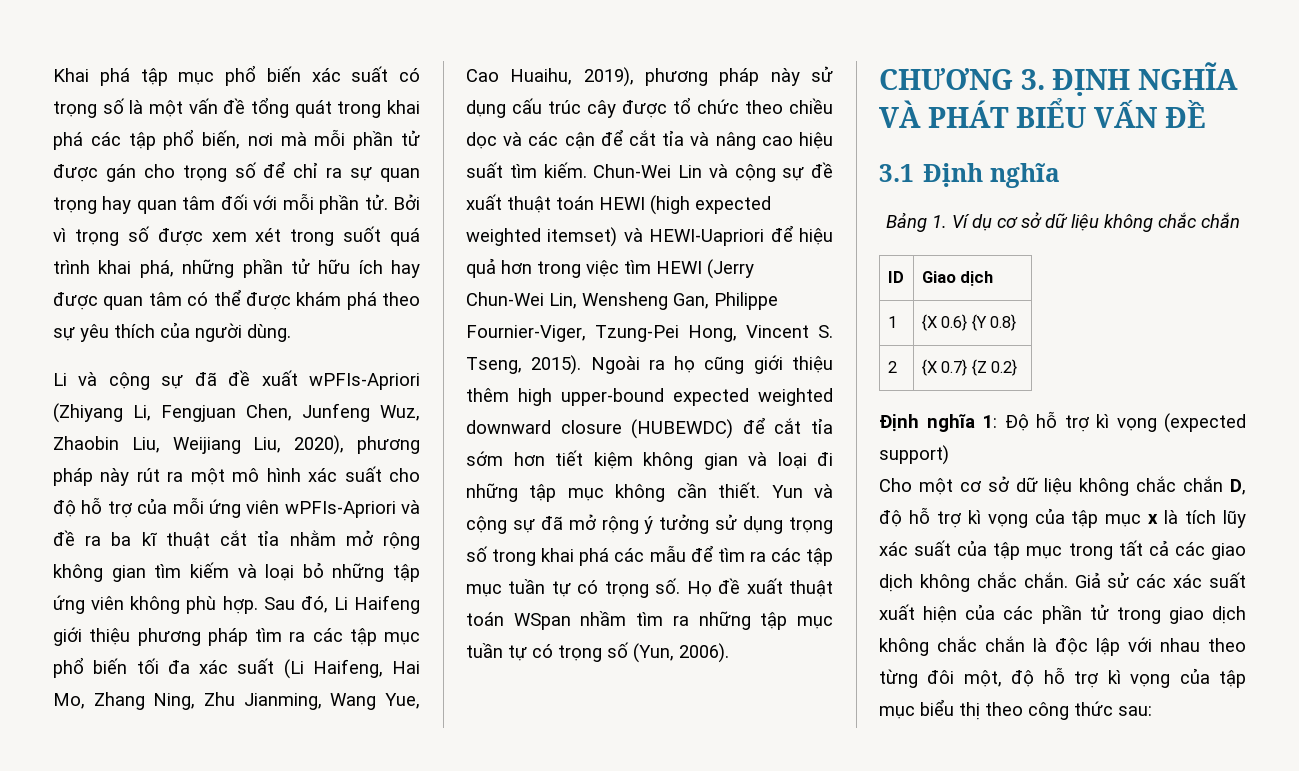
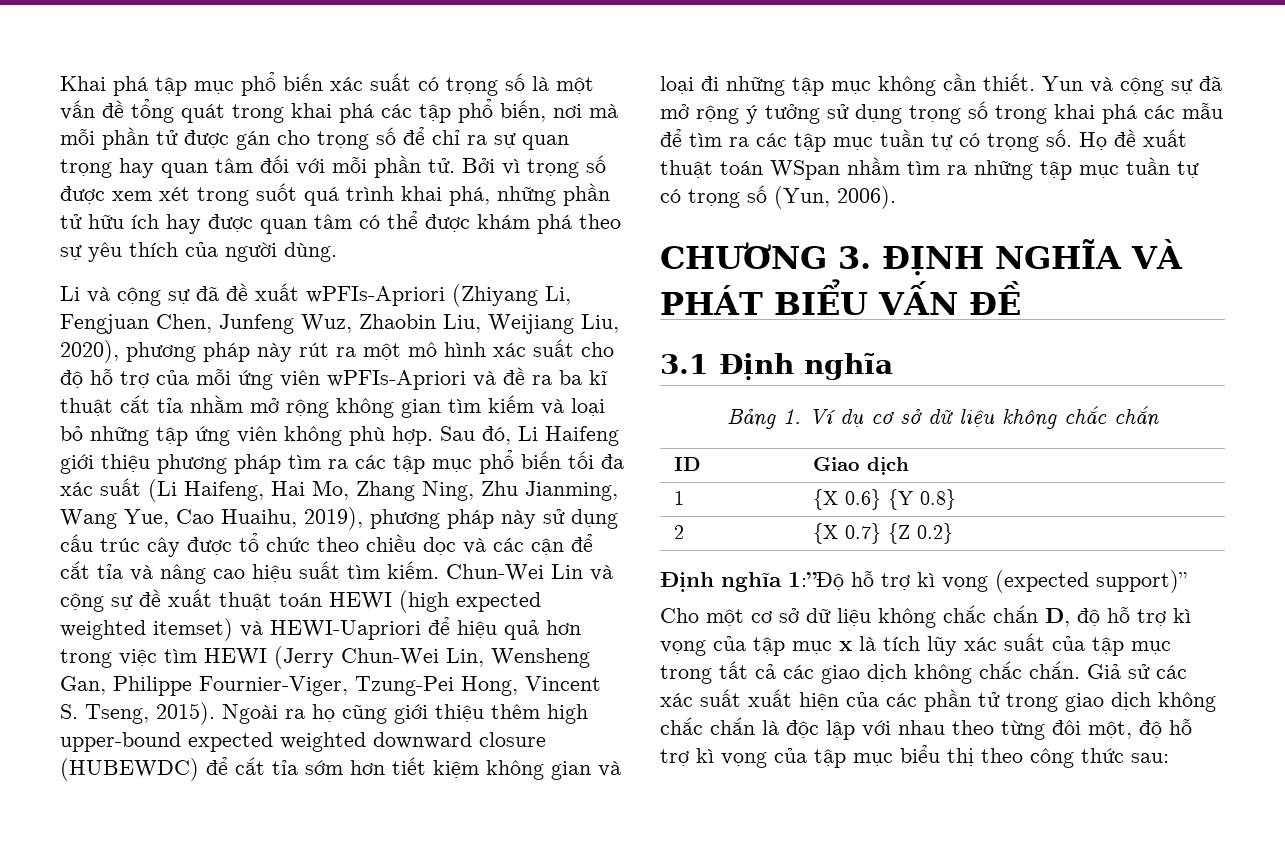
[982,414,1029,431] 1: Độ -> [788,572,844,590] 1:”Độ
[879,445,949,465] support) -> [1096,570,1187,593] support)”

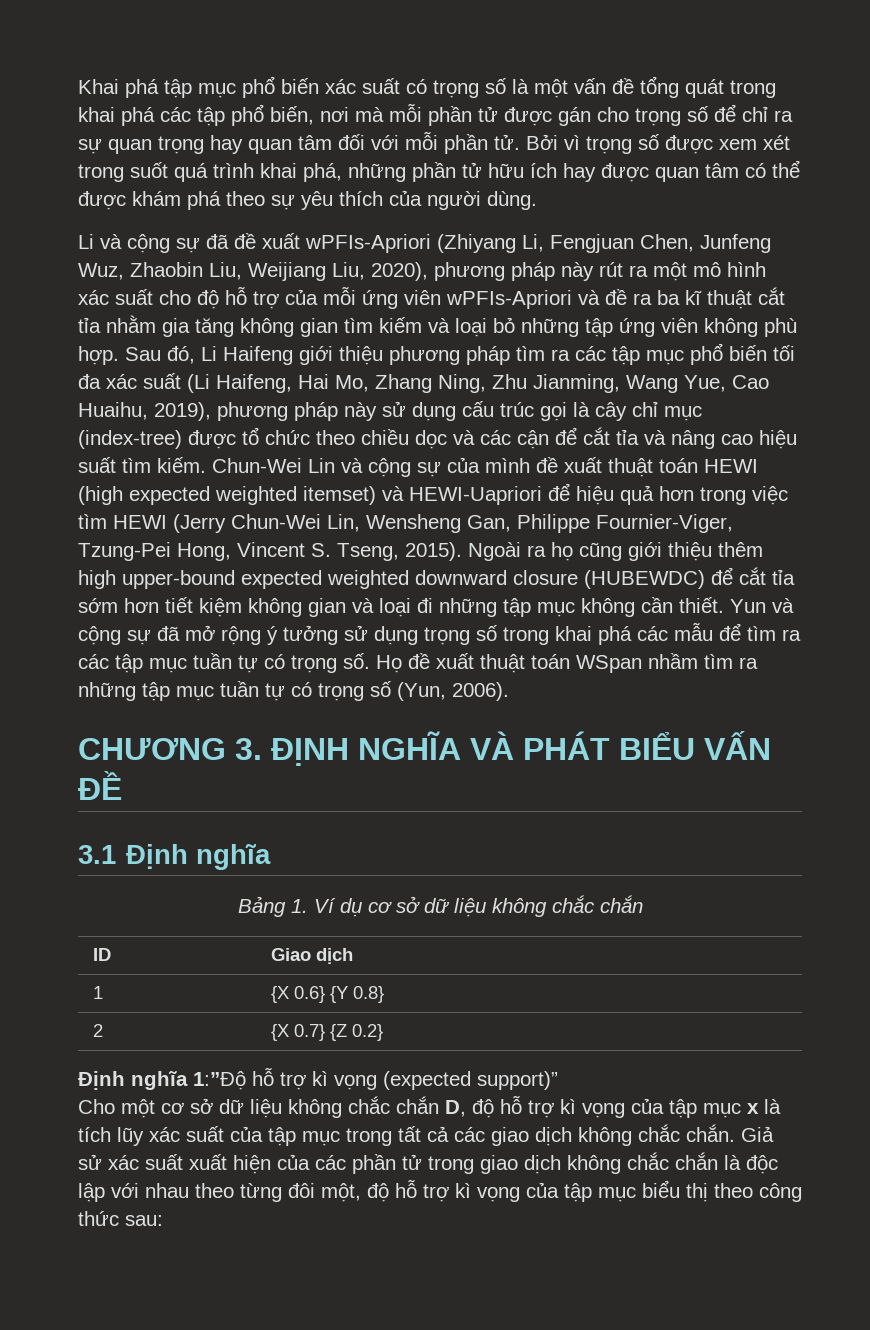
[250,398,329,418] mở rộng -> [162,318,234,337] gia tăng
[147,537,180,557] cây -> [540,401,702,421] [78,430,182,449] gọi là cây chỉ mục (index-tree)
(133, 602) none -> [447,457,530,473] của mình
[1156,665,1187,679] các -> (102, 1162) none

